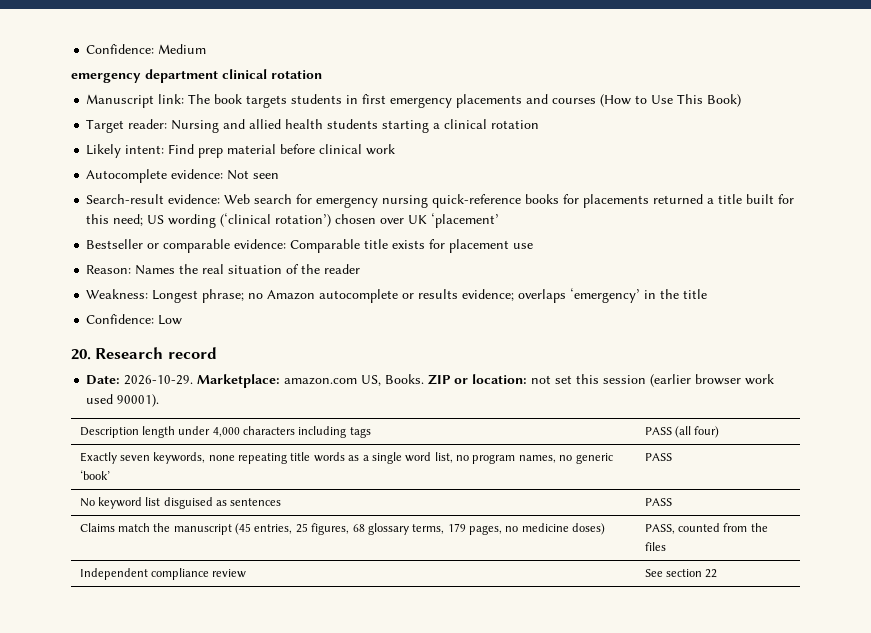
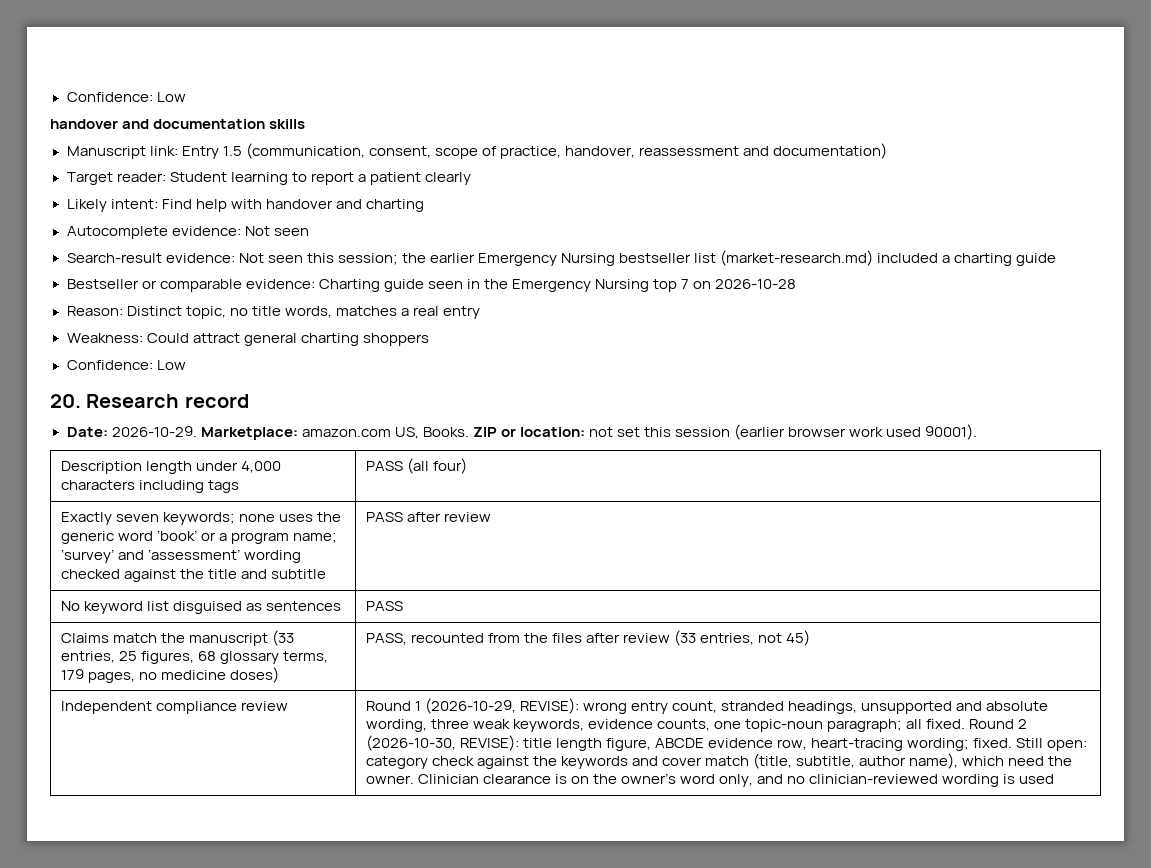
[86,44,207,54] [71,69,322,83] [86,94,742,108] [86,119,540,133] [86,144,396,158] Confidence: Medium // emergency department clinical rotation // Manuscript link: The book targets students in first emergency placements and courses (How to Use This Book) // Target reader: Nursing and allied health students starting a clinical rotation // Likely intent: Find prep material before clinical work -> [66,92,186,102] [50,119,306,129] [66,143,888,159] [66,172,471,185] [66,199,424,212] Confidence: Low // handover and documentation skills // Manuscript link: Entry 1.5 (communication, consent, scope of practice, handover, reassessment and documentation) // Target reader: Student learning to report a patient clearly // Likely intent: Find help with handover and charting
[224,194,795,208] [86,213,500,228] [86,239,534,253] [86,264,361,275] [86,288,708,303] Web search for emergency nursing quick-reference books for placements returned a title built for this need; US wording (‘clinical rotation’) chosen over UK ‘placement’ // Bestseller or comparable evidence: Comparable title exists for placement use // Reason: Names the real situation of the reader // Weakness: Longest phrase; no Amazon autocomplete or results evidence; overlaps ‘emergency’ in the title -> [238,250,1057,266] [66,279,797,292] [66,306,480,319] [66,333,429,346] Not seen this session; the earlier Emergency Nursing bestseller list (market-research.md) included a charting guide // Bestseller or comparable evidence: Charting guide seen in the Emergency Nursing top 7 on 2026-10-28 // Reason: Distinct topic, no title words, matches a real entry // Weakness: Could attract general charting shoppers
[153,452,613,464] [79,470,110,480] [644,453,672,461] keywords, none repeating title words as a single word list, no program names, no generic ‘book’ | PASS -> [162,512,341,525] [60,530,337,544] [60,549,301,563] [60,569,326,582] [365,512,491,522] keywords; none uses the generic word ‘book’ or a program name; ‘survey’ and ‘assessment’ wording checked against the title and subtitle | PASS after review
[235,523,252,535] (45 -> [271,630,294,646] (33
[677,523,720,532] counted -> [410,633,484,643] recounted
[79,568,247,580] [644,569,718,578] // Independent compliance review | See section 22 -> [585,630,811,646] [60,701,288,714] [365,698,1049,714] [365,719,1028,732] [365,735,1088,751] [365,753,1073,769] [365,773,1055,787] after review (33 entries, not 45) // Independent compliance review | Round 1 (2026-10-29, REVISE): wrong entry count, stranded headings, unsupported and absolute wording, three weak keywords, evidence counts, one topic-noun paragraph; all fixed. Round 2 (2026-10-30, REVISE): title length figure, ABCDE evidence row, heart-tracing wording; fixed. Still open: category check against the keywords and cover match (title, subtitle, author name), which need the owner. Clinician clearance is on the owner’s word only, and no clinician-reviewed wording is used

